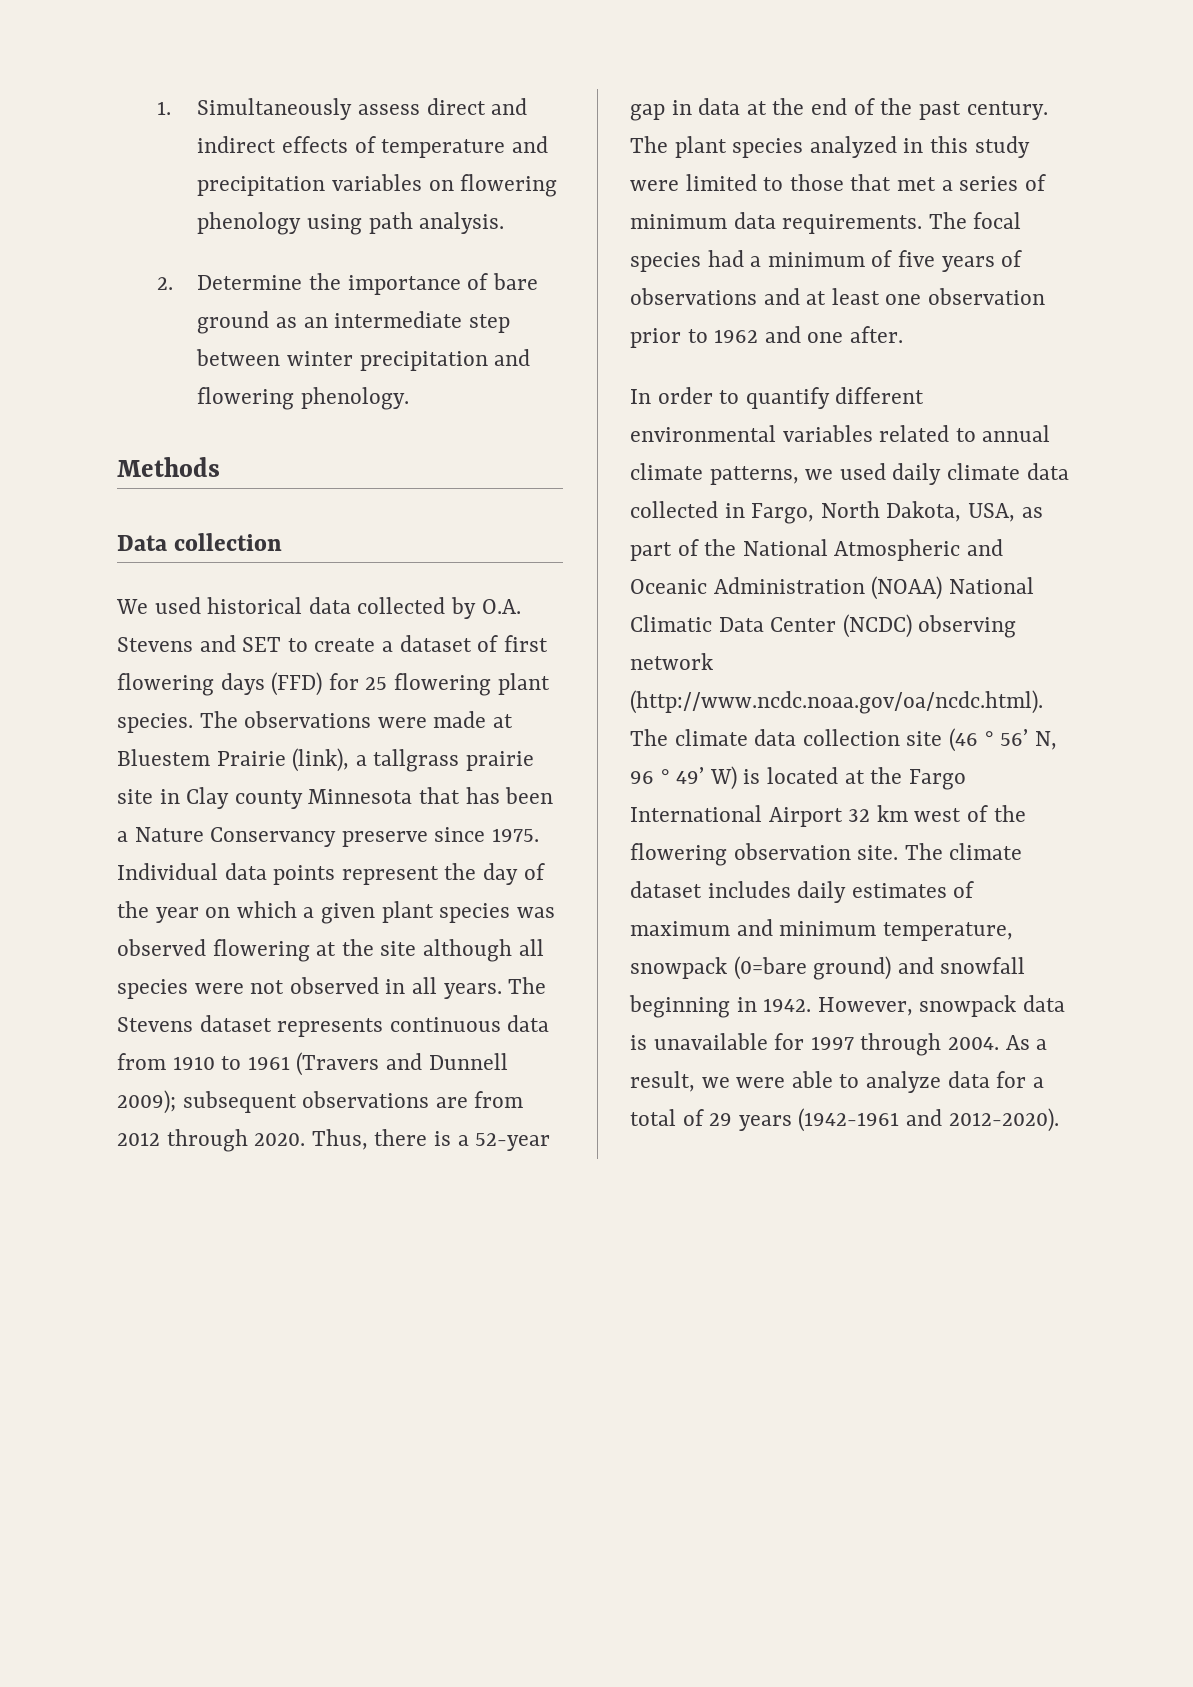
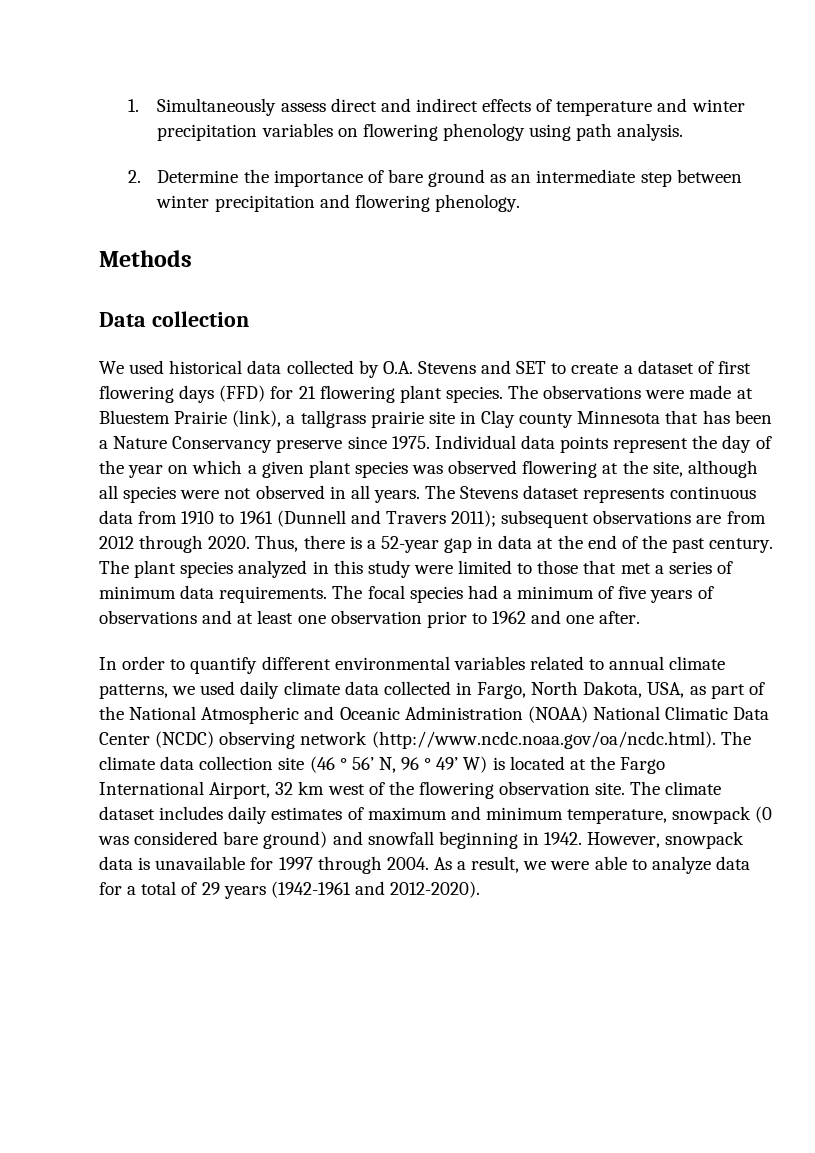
(548, 144) none -> [691,99,745,112] winter
[365,677,388,690] 25 -> [298,386,316,399] 21
[380,941,417,956] site -> [652,461,683,477] site,
[296,1052,508,1076] [117,1090,176,1114] (Travers and Dunnell 2009); -> [276,510,497,527] (Dunnell and Travers 2011);
[768,807,843,827] Airport -> [209,782,271,799] Airport,
[733,956,807,980] (0=bare -> [755,806,773,823] [98,831,259,845] (0 was considered bare

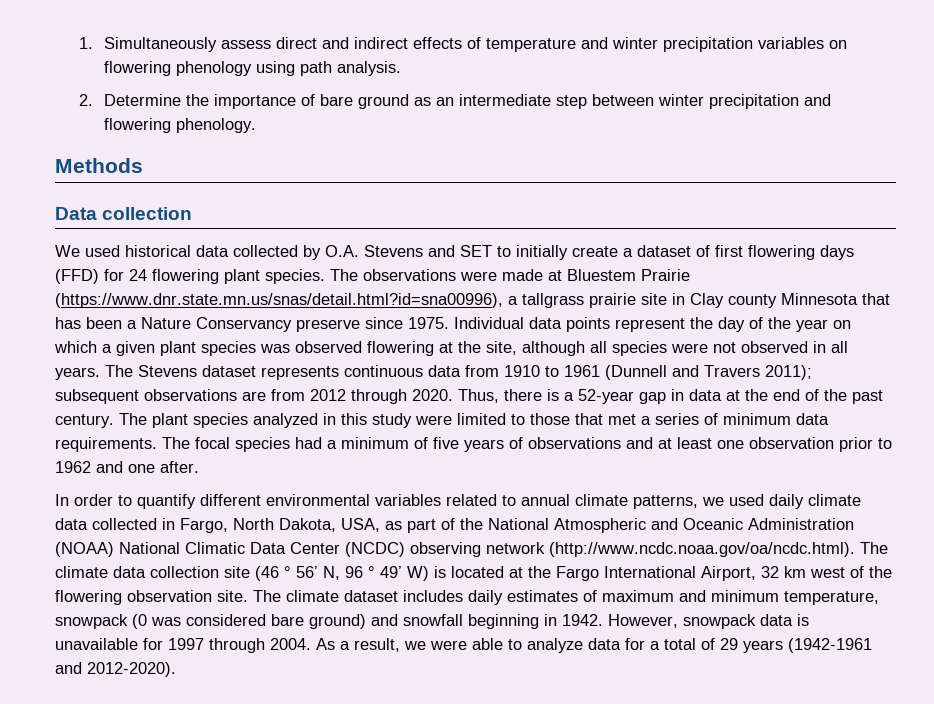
(567, 368) none -> [516,245,568,260] initially
[298,386,316,399] 21 -> [129,269,147,281] 24
[232,410,282,427] (link), -> [55,293,503,308] (https://www.dnr.state.mn.us/snas/detail.html?id=sna00996),

